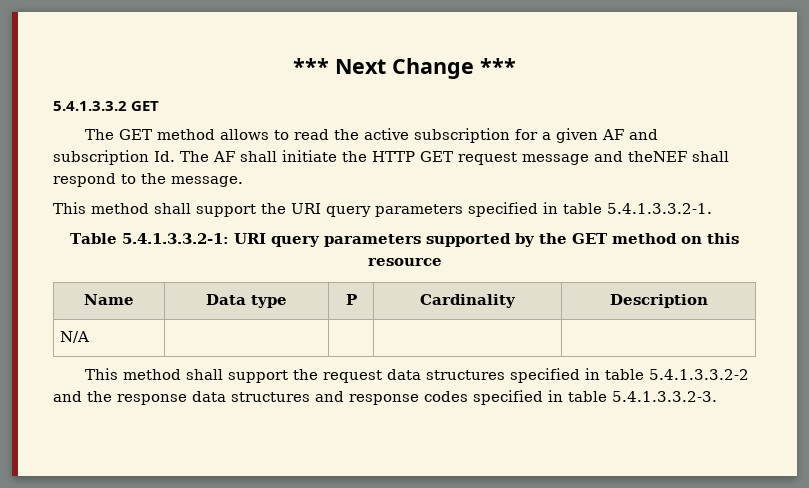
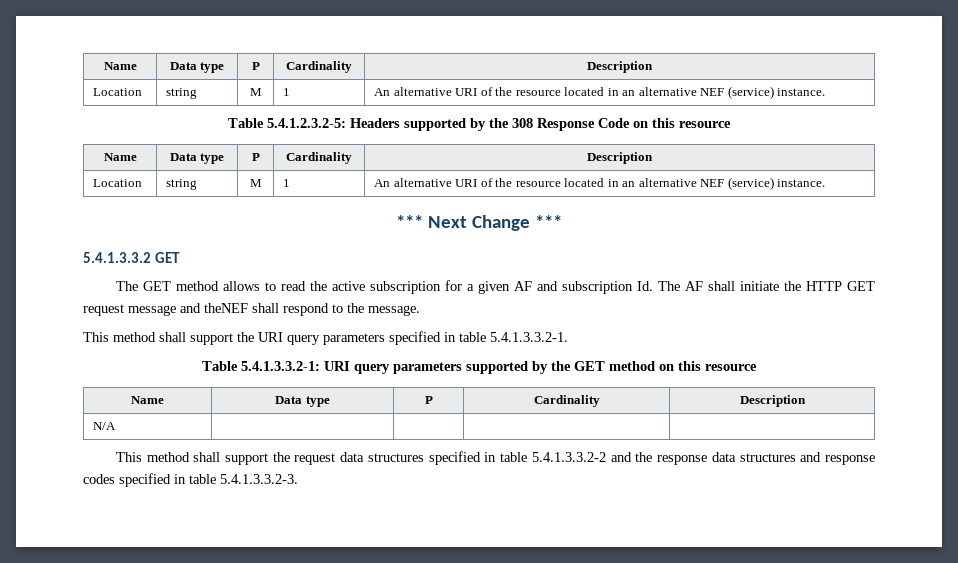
(293, 66) none -> [103,62,137,70] [169,62,225,73] [251,62,260,70] [286,61,352,73] [587,61,653,73] [93,88,143,96] [166,88,198,99] [249,88,262,96] [283,88,291,96] [374,86,826,99] [228,118,731,131] [103,153,137,161] [169,153,225,164] [251,153,260,161] [286,152,352,164] [587,152,653,164] [93,179,143,187] [166,179,198,190] [249,179,262,187] [283,179,291,187] [374,177,826,190] Name | Data type | P | Cardinality | Description // Location | string | M | 1 | An alternative URI of the resource located in an alternative NEF (service) instance. // Table 5.4.1.2.3.2-5: Headers supported by the 308 Response Code on this resource // Name | Data type | P | Cardinality | Description // Location | string | M | 1 | An alternative URI of the resource located in an alternative NEF (service) instance. //

